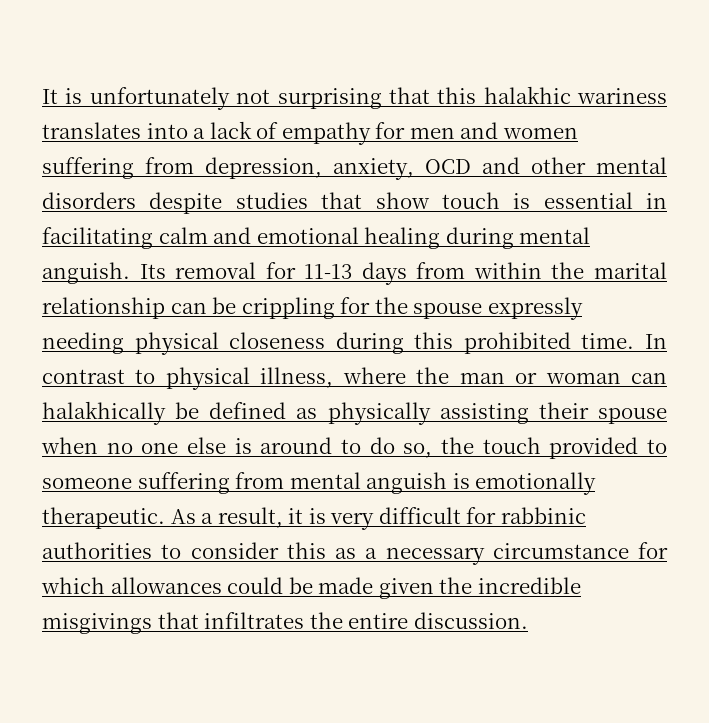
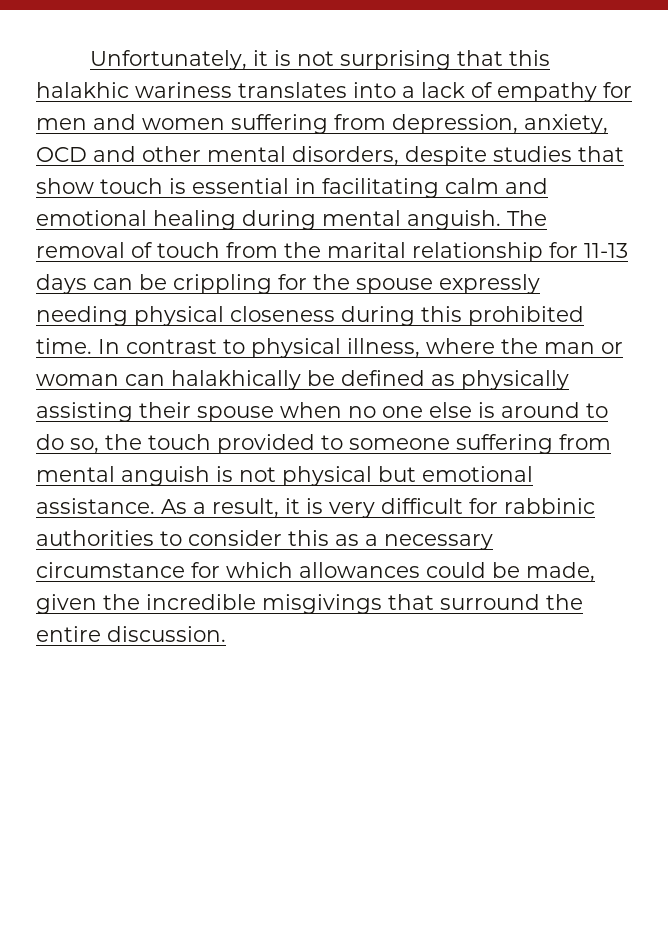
[42,87,230,110] It is unfortunately -> [89,50,291,70] Unfortunately, it is
[42,192,136,209] disorders -> [292,146,399,166] disorders,
[139,262,667,285] [42,297,165,319] Its removal for 11-13 days from within the marital relationship -> [507,210,547,226] [36,242,628,262] [36,274,87,294] The removal of touch from the marital relationship for 11-13 days
[475,472,597,495] [42,507,165,529] emotionally therapeutic. -> [239,466,533,486] [36,498,155,514] not physical but emotional assistance.
[318,577,374,594] made -> [526,562,595,582] made,
[204,612,305,629] infiltrates -> [440,594,540,610] surround

